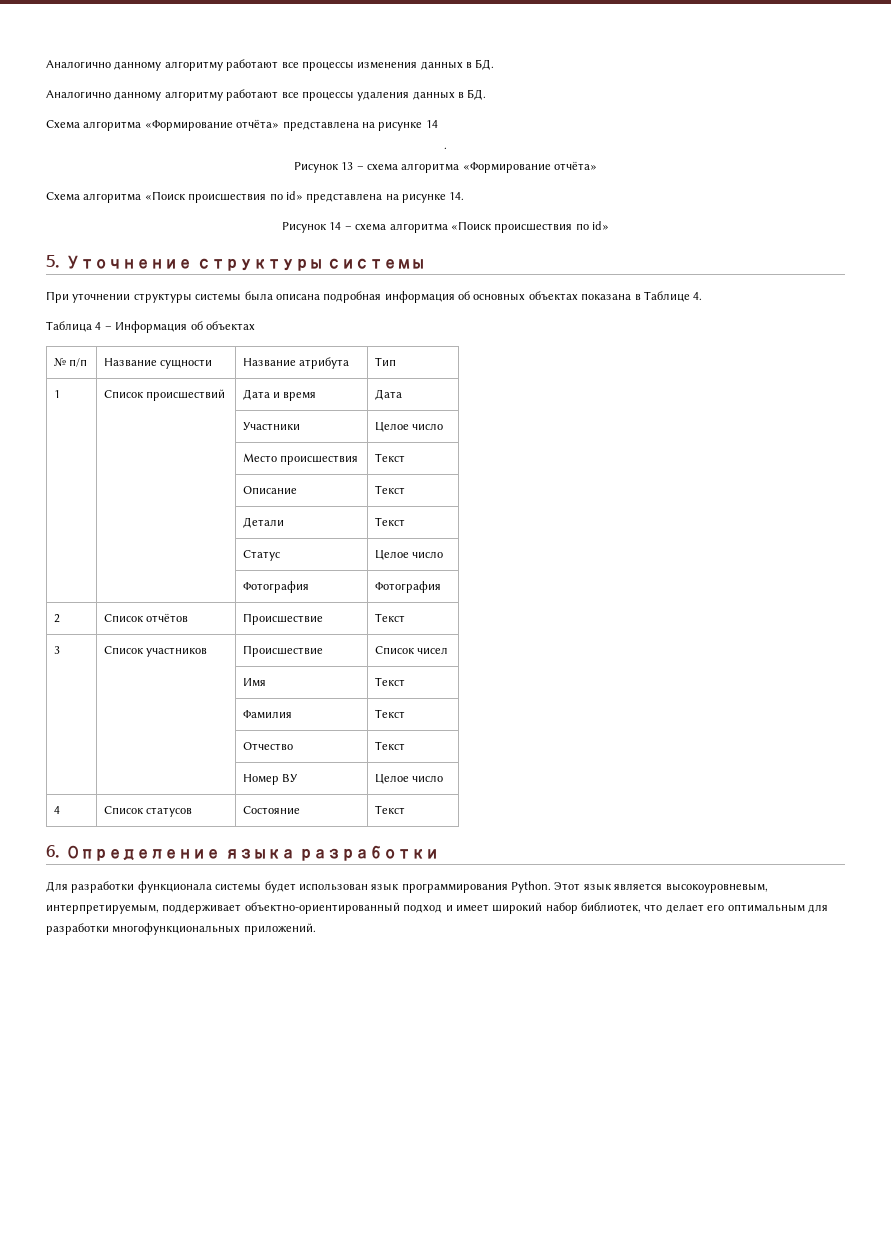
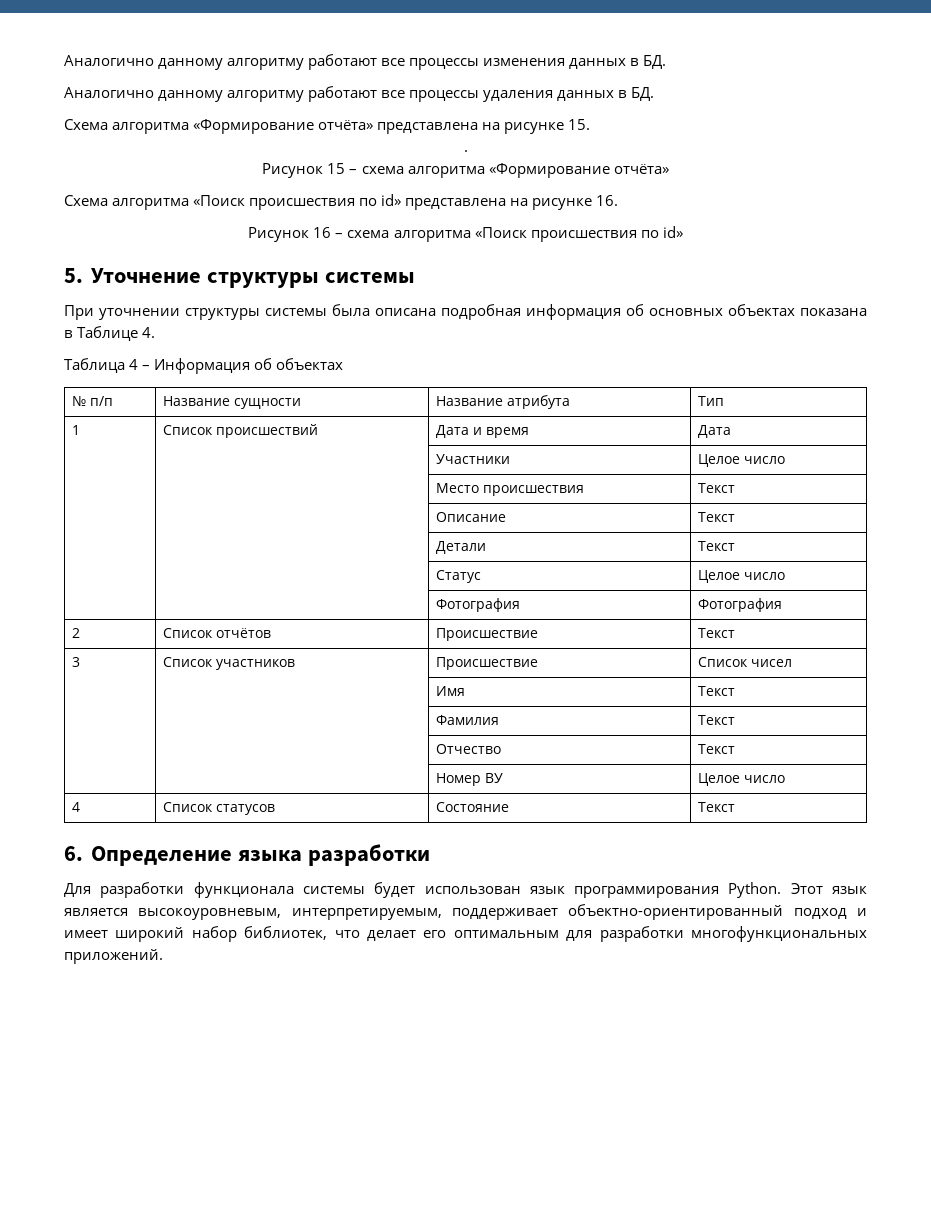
[425,120,438,128] 14 -> [568,119,591,130] 15.
[341,162,354,170] 13 -> [327,163,346,174] 15
[449,192,465,200] [282,222,342,233] 14. // Рисунок 14 -> [596,195,619,206] [248,227,332,242] 16. // Рисунок 16

